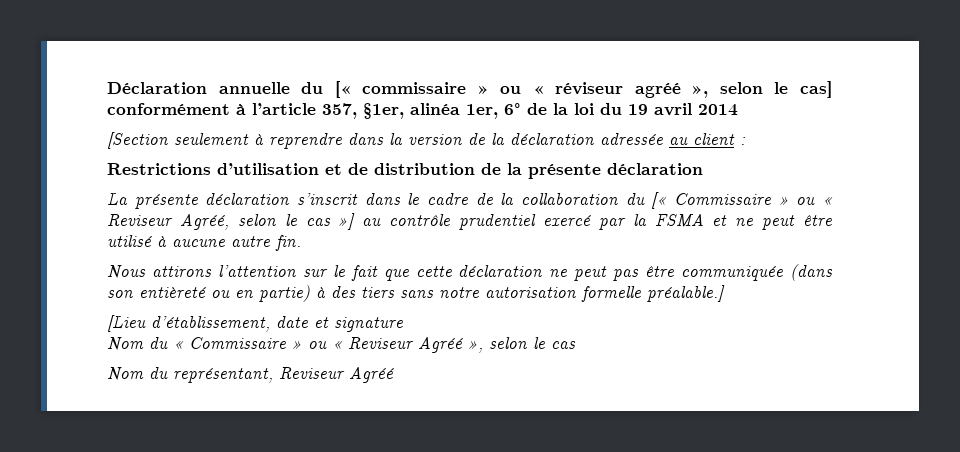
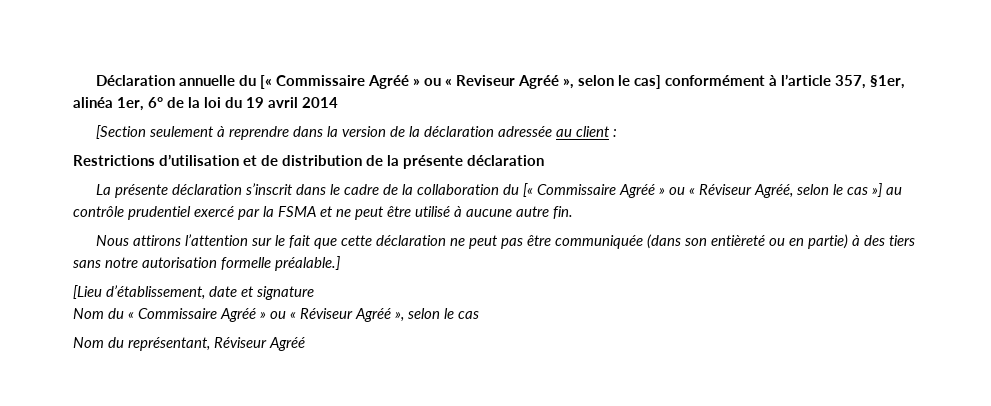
[362,82,681,98] commissaire » ou « réviseur agréé -> [276,75,560,89] Commissaire Agréé » ou « Reviseur Agréé
[778,196,833,205] [107,214,173,226] » ou « Reviseur -> [619,184,753,198] Agréé » ou « Réviseur
[292,337,414,349] » ou « Reviseur -> [220,308,353,322] Agréé » ou « Réviseur
[279,367,345,379] Reviseur -> [214,337,267,348] Réviseur

